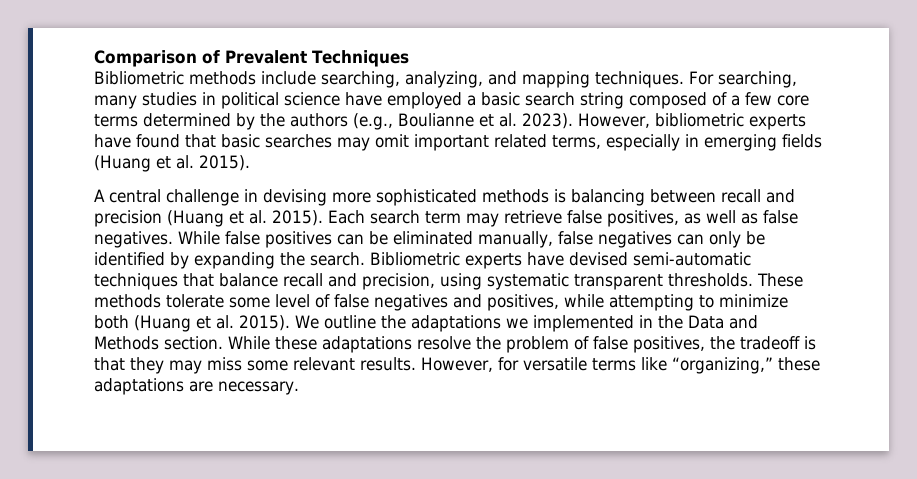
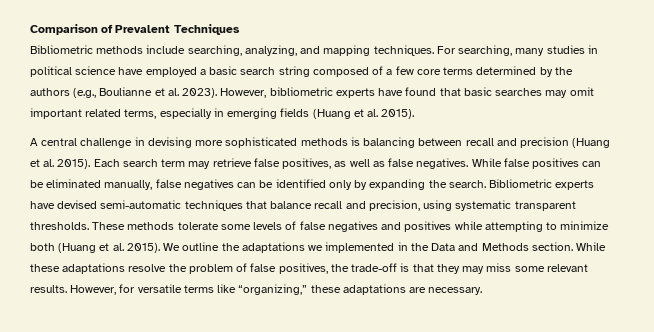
[709,231,741,248] only -> (257, 185) none
(165, 259) none -> [328,180,352,190] only
[275,294,310,308] level -> [253,222,283,230] levels
[487,294,559,311] positives, -> [404,221,452,232] positives
[740,336,800,350] tradeoff -> [351,263,398,272] trade-off

